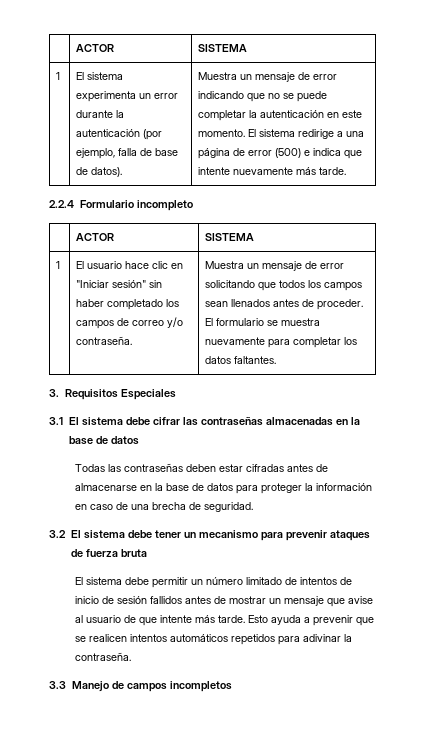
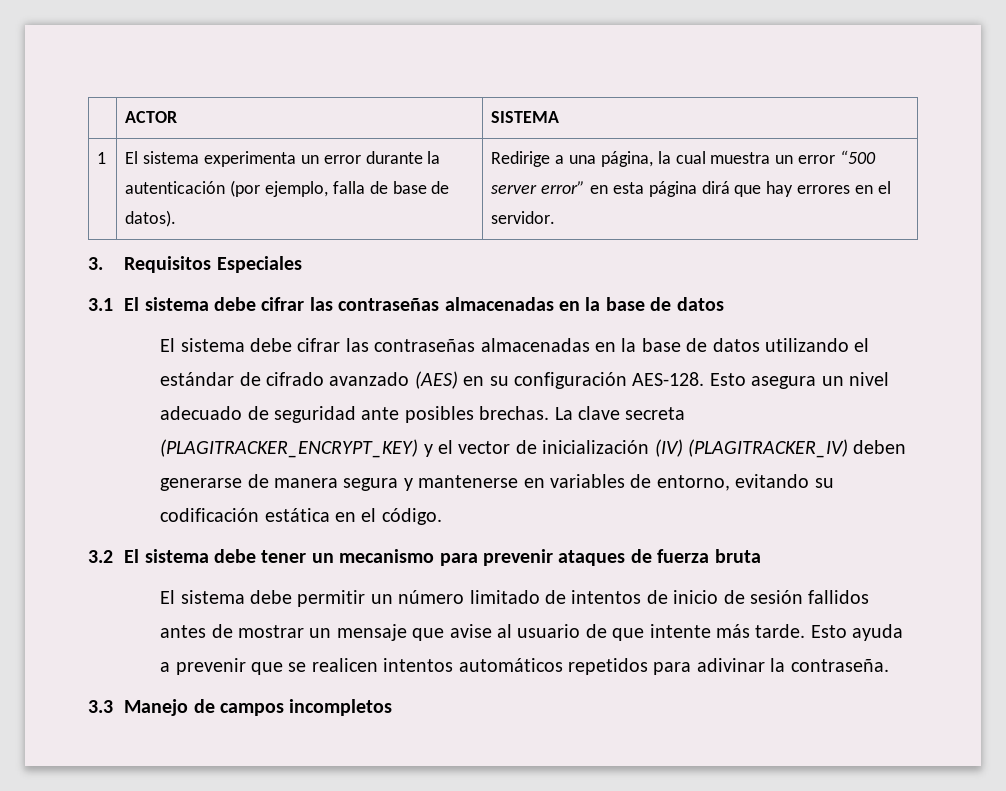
[198,72,338,82] [198,91,328,102] [198,110,363,121] [198,129,365,139] [198,148,363,159] [198,167,347,175] [49,200,193,211] [76,233,115,241] [205,233,255,241] [56,261,61,269] [76,261,184,269] [76,280,163,288] [76,299,180,310] [76,317,184,329] [76,336,133,345] [205,261,345,271] [205,280,363,291] [205,299,364,310] [205,318,321,326] [205,337,358,348] [205,356,277,364] Muestra un mensaje de error indicando que no se puede completar la autenticación en este momento. El sistema redirige a una página de error (500) e indica que intente nuevamente más tarde. // 2.2.4 Formulario incompleto // | ACTOR | SISTEMA // 1 | El usuario hace clic en "Iniciar sesión" sin haber completado los campos de correo y/o contraseña. | Muestra un mensaje de error solicitando que todos los campos sean llenados antes de proceder. El formulario se muestra nuevamente para completar los datos faltantes. -> [491,150,877,167] [491,181,891,197] [491,211,556,224] Redirige a una página, la cual muestra un error “500 server error” en esta página dirá que hay errores en el servidor.
[74,463,328,472] [74,483,372,494] [74,502,253,512] Todas las contraseñas deben estar cifradas antes de almacenarse en la base de datos para proteger la información en caso de una brecha de seguridad. -> [160,338,870,352] [160,371,890,389] [160,406,686,423] [160,439,907,458] [160,474,834,491] [160,508,442,525] El sistema debe cifrar las contraseñas almacenadas en la base de datos utilizando el estándar de cifrado avanzado (AES) en su configuración AES-128. Esto asegura un nivel adecuado de seguridad ante posibles brechas. La clave secreta (PLAGITRACKER_ENCRYPT_KEY) y el vector de inicialización (IV) (PLAGITRACKER_IV) deben generarse de manera segura y mantenerse en variables de entorno, evitando su codificación estática en el código.

